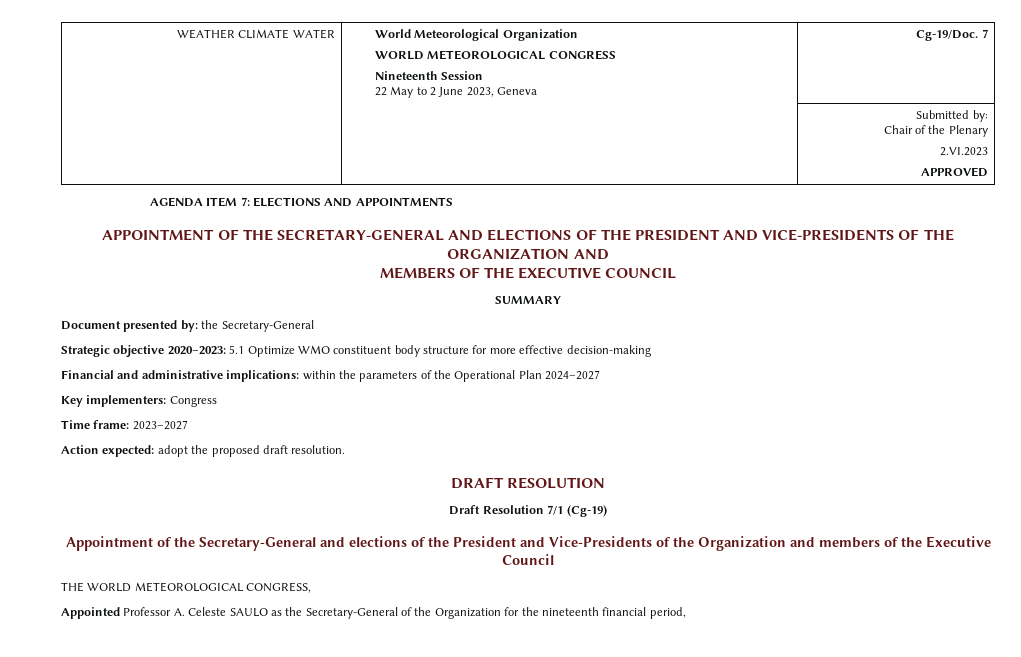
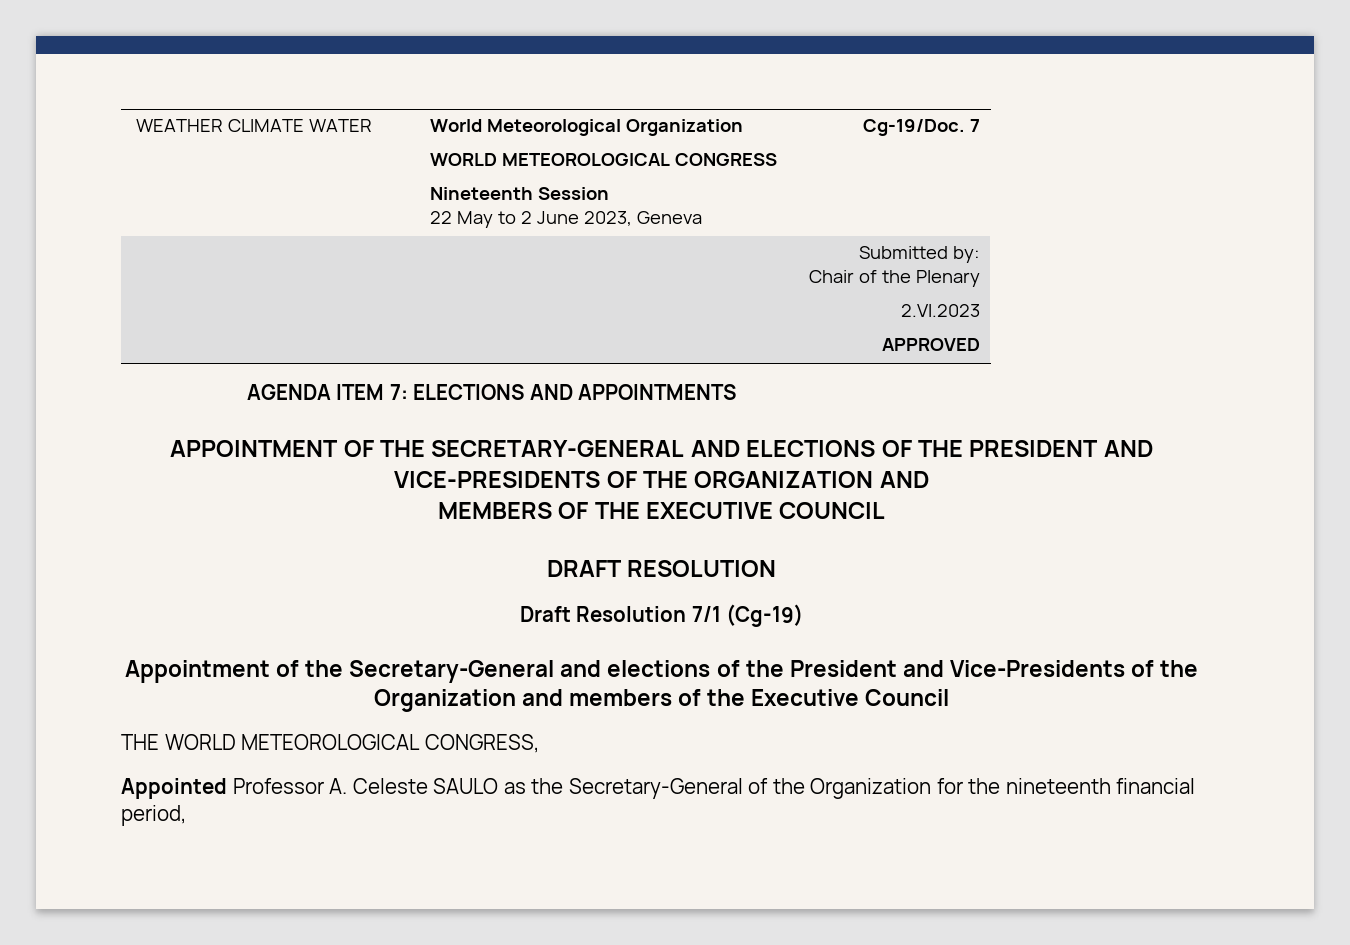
[495,296,561,304] [61,320,314,332] [61,345,651,357] [61,370,601,382] [61,395,217,407] [61,420,188,430] [61,445,346,457] // SUMMARY // Document presented by: the Secretary-General // Strategic objective 2020–2023: 5.1 Optimize WMO constituent body structure for more effective decision-making // Financial and administrative implications: within the parameters of the Operational Plan 2024–2027 // Key implementers: Congress // Time frame: 2023–2027 // Action expected: adopt the proposed draft resolution. -> (886, 510) none

